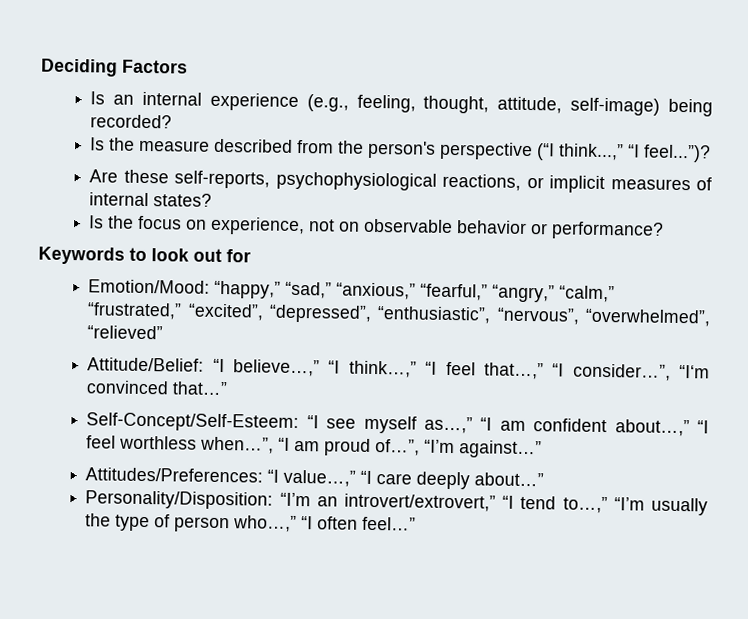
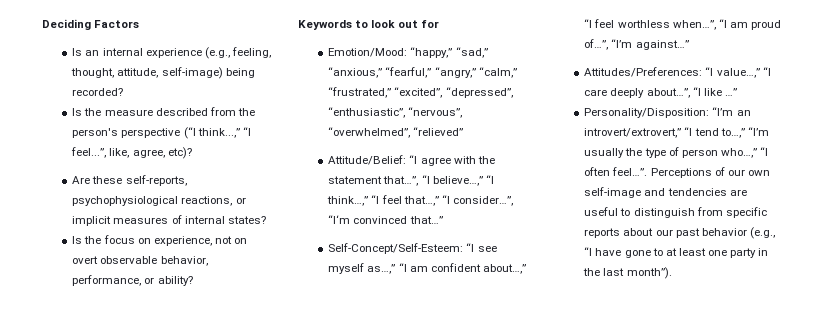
[643,144,712,163] feel...”)? -> [71,147,192,159] feel...”, like, agree, etc)?
[364,218,665,240] observable behavior or performance? -> [72,256,208,266] [72,275,193,286] overt observable behavior, performance, or ability?
(225, 365) none -> [420,156,495,166] [328,175,430,186] agree with the statement that…”, “I
[474,472,545,487] about…” -> [646,87,737,98] about…”, “I like …”
[362,516,417,531] feel…” -> [612,167,770,178] [584,187,747,198] [584,207,767,218] [584,227,775,239] [584,247,769,258] [583,267,672,279] feel…”. Perceptions of our own self-image and tendencies are useful to distinguish from specific reports about our past behavior (e.g., “I have gone to at least one party in the last month”).

